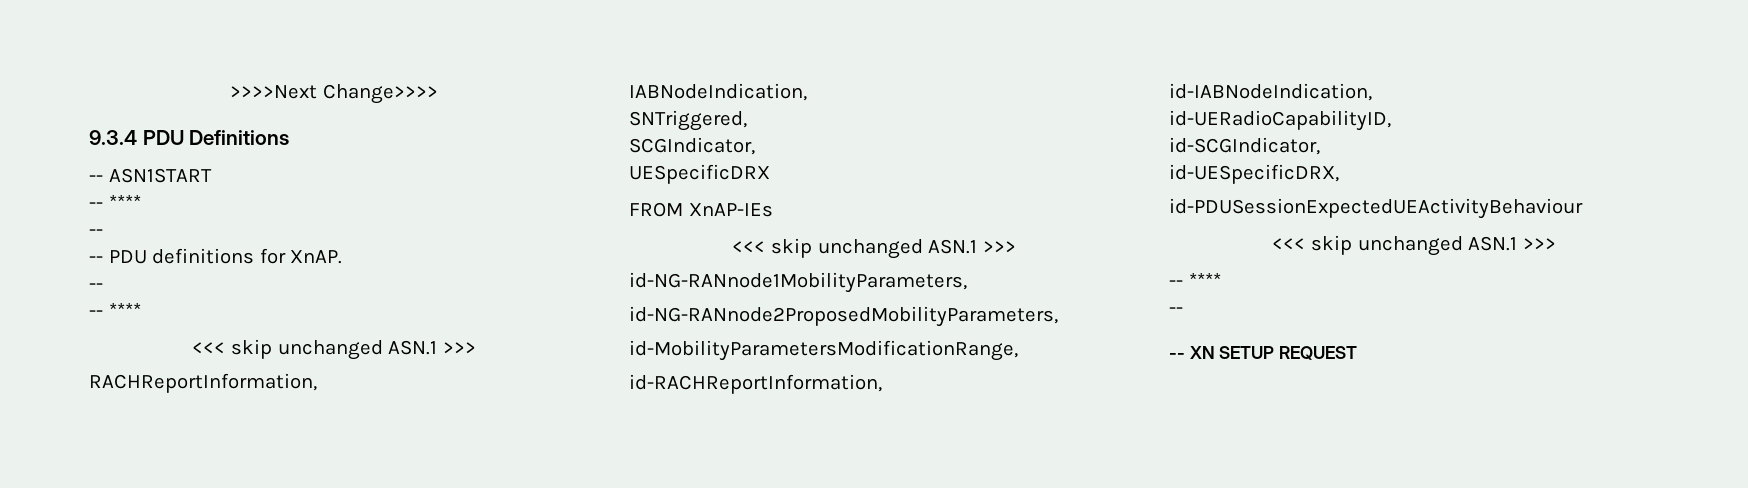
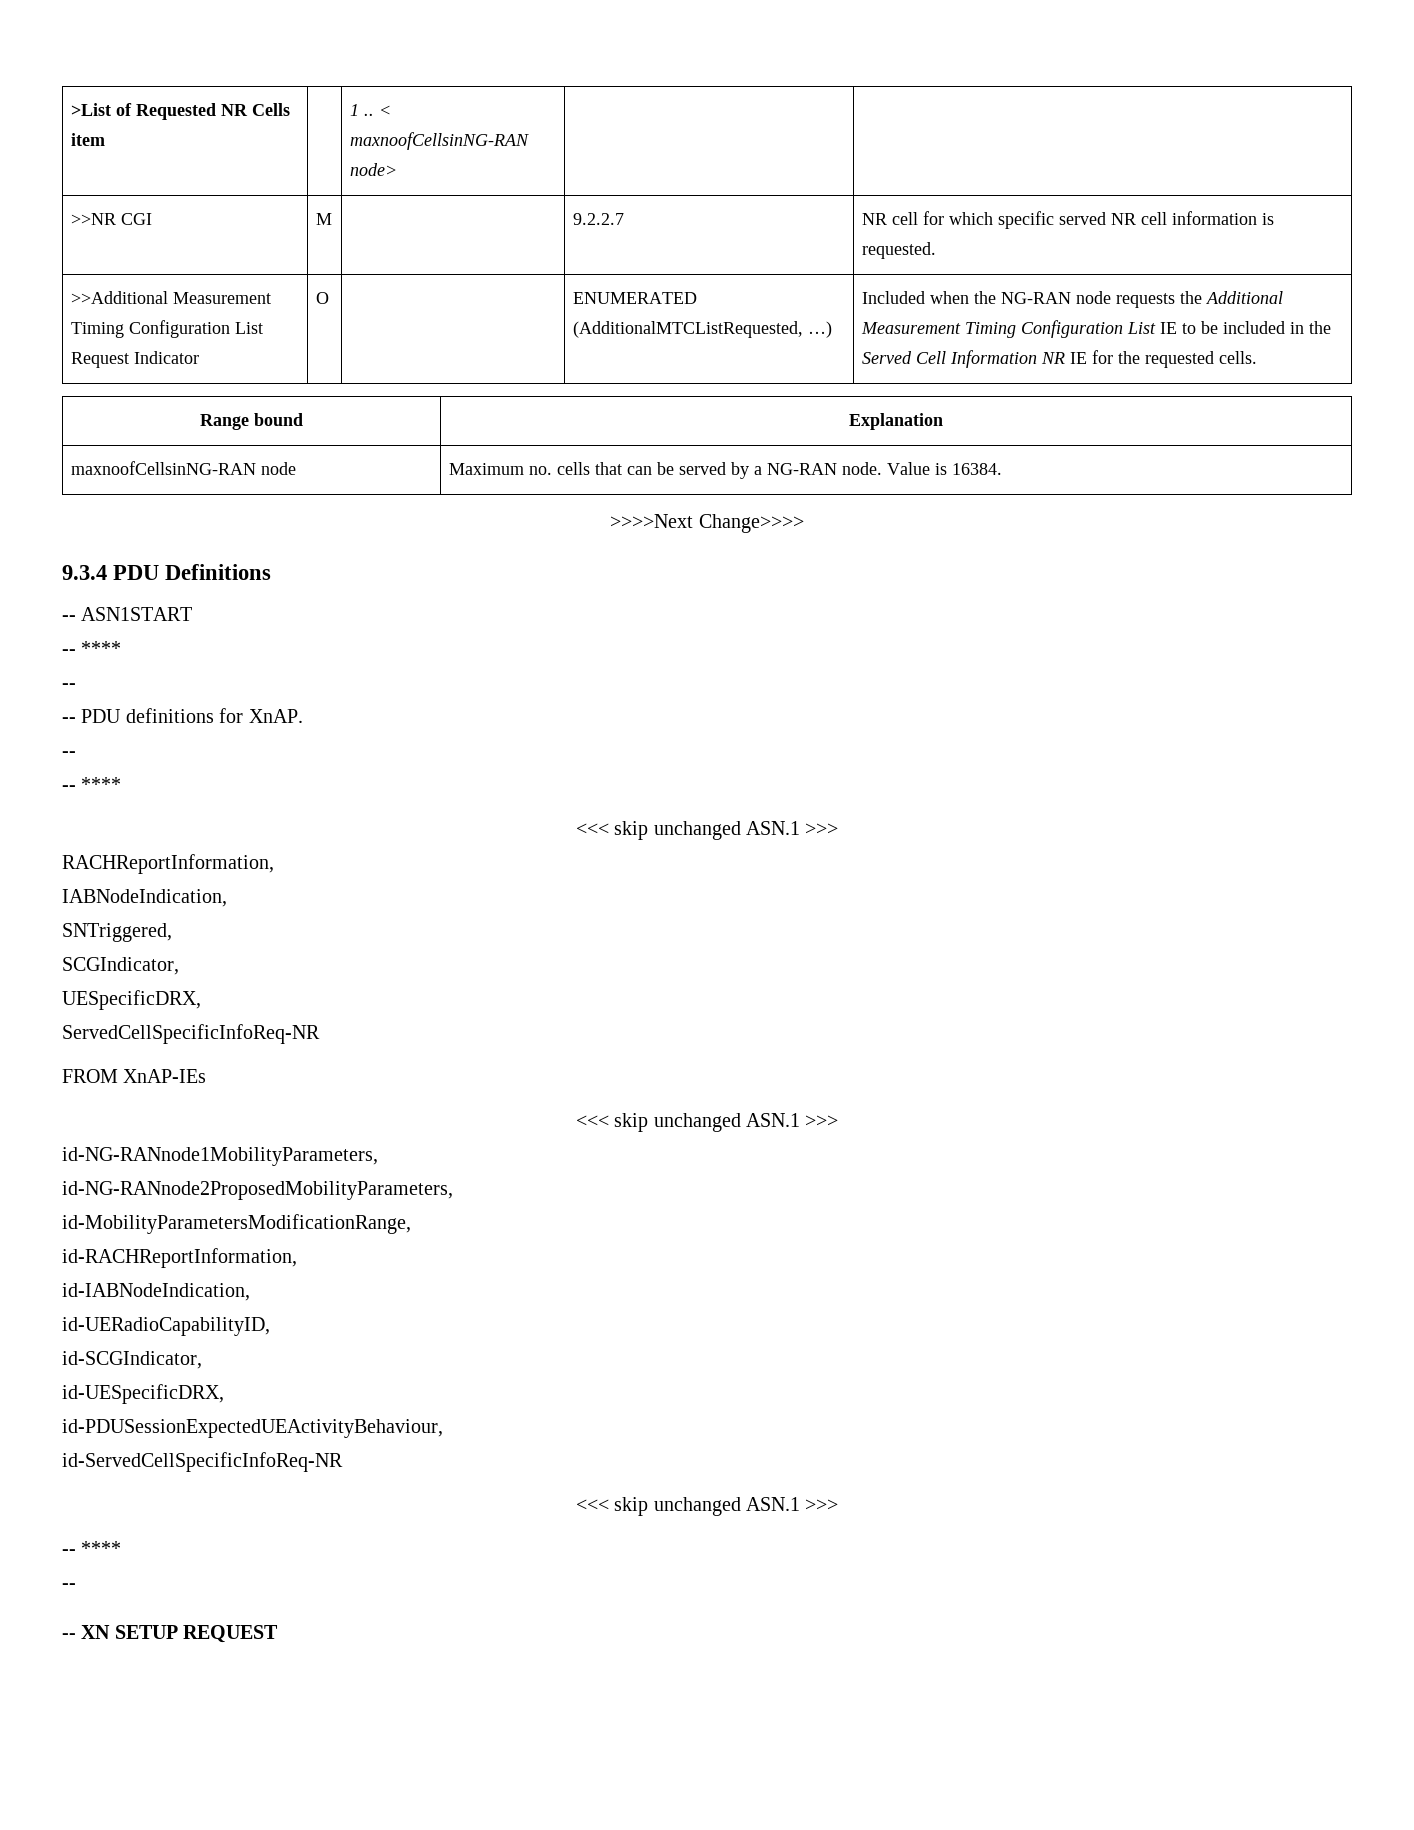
(230, 92) none -> [70,103,290,120] [70,133,105,146] [349,104,391,116] [349,132,529,150] [349,163,397,176] [70,213,152,225] [315,213,332,225] [572,213,624,225] [861,211,1274,229] [861,242,936,259] [70,291,271,304] [70,320,263,338] [70,351,199,368] [315,292,329,304] [572,292,697,304] [572,321,832,338] [861,291,1283,308] [860,320,1331,338] [861,350,1257,368] [200,413,303,430] [849,413,943,430] [70,461,296,475] [448,462,1002,479] >List of Requested NR Cells item | | 1 .. < maxnoofCellsinNG-RAN node> | | // >>NR CGI | M | | 9.2.2.7 | NR cell for which specific served NR cell information is requested. // >>Additional Measurement Timing Configuration List Request Indicator | O | | ENUMERATED (AdditionalMTCListRequested, …) | Included when the NG-RAN node requests the Additional Measurement Timing Configuration List IE to be included in the Served Cell Information NR IE for the requested cells. // Range bound | Explanation // maxnoofCellsinNG-RAN node | Maximum no. cells that can be served by a NG-RAN node. Value is 16384. //
[629,164,770,184] UESpecificDRX -> [62,990,201,1010] [62,1024,320,1044] UESpecificDRX, // ServedCellSpecificInfoReq-NR
[1169,198,1583,219] id-PDUSessionExpectedUEActivityBehaviour -> [62,1419,443,1438] [62,1452,343,1472] id-PDUSessionExpectedUEActivityBehaviour, // id-ServedCellSpecificInfoReq-NR

